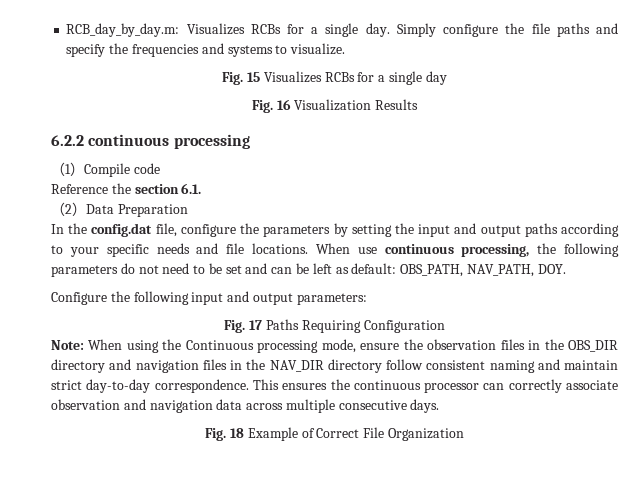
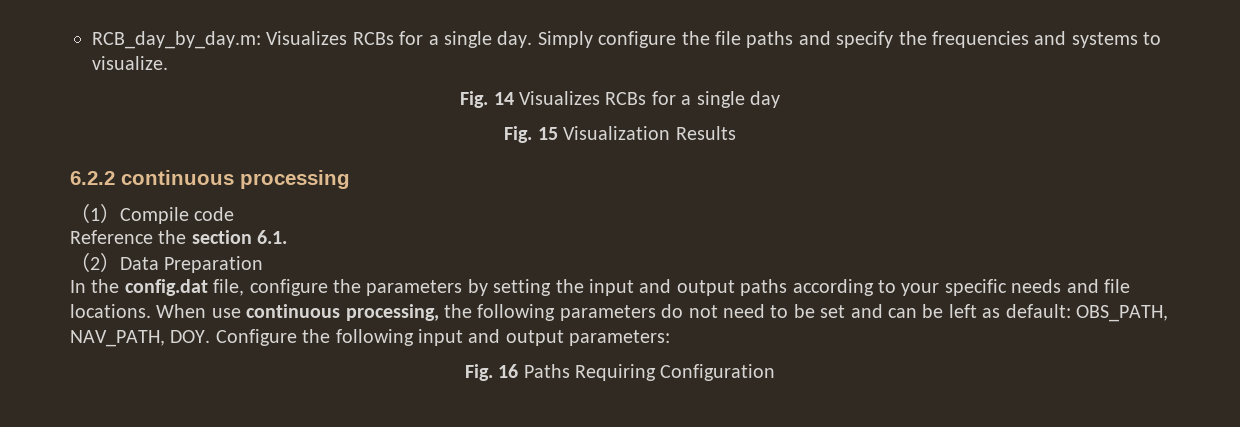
[247,72,261,82] 15 -> [493,92,514,105] 14
[276,99,291,110] 16 -> [537,127,558,140] 15
(566, 269) // -> (211, 336) none
[249,320,263,330] 17 -> [498,364,519,378] 16
[51,339,618,353] [51,359,618,373] [51,379,619,393] [51,399,440,413] [205,427,464,441] // Note: When using the Continuous processing mode, ensure the observation files in the OBS_DIR directory and navigation files in the NAV_DIR directory follow consistent naming and maintain strict day-to-day correspondence. This ensures the continuous processor can correctly associate observation and navigation data across multiple consecutive days. // Fig. 18 Example of Correct File Organization -> (776, 372) none

